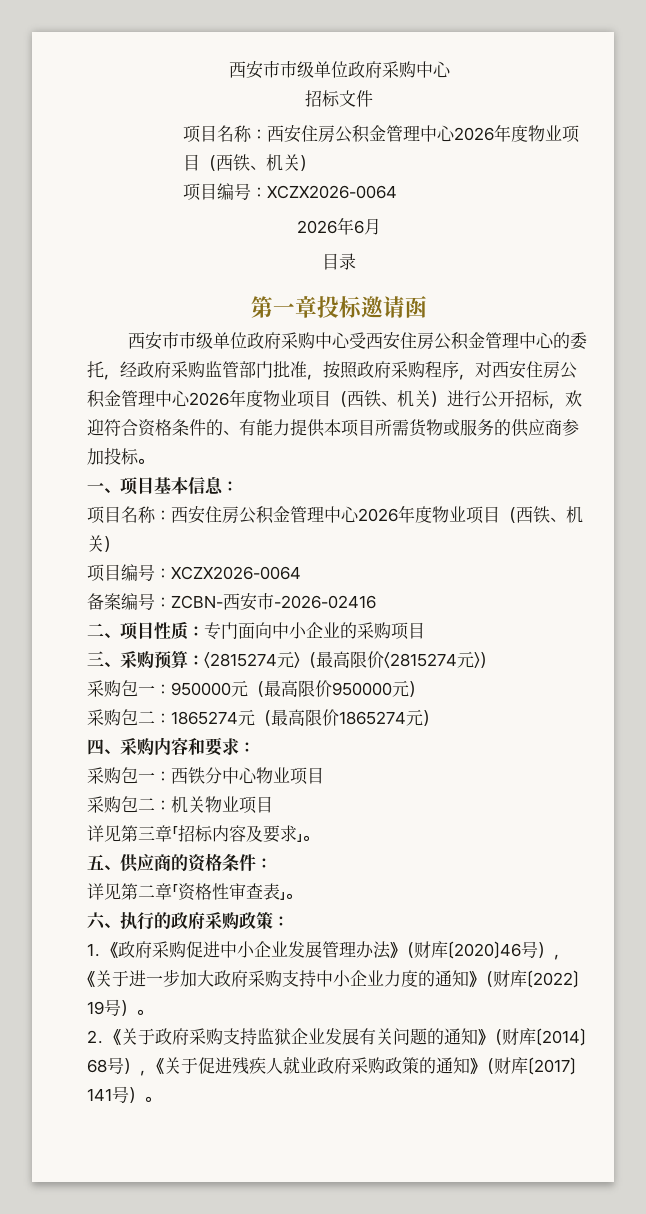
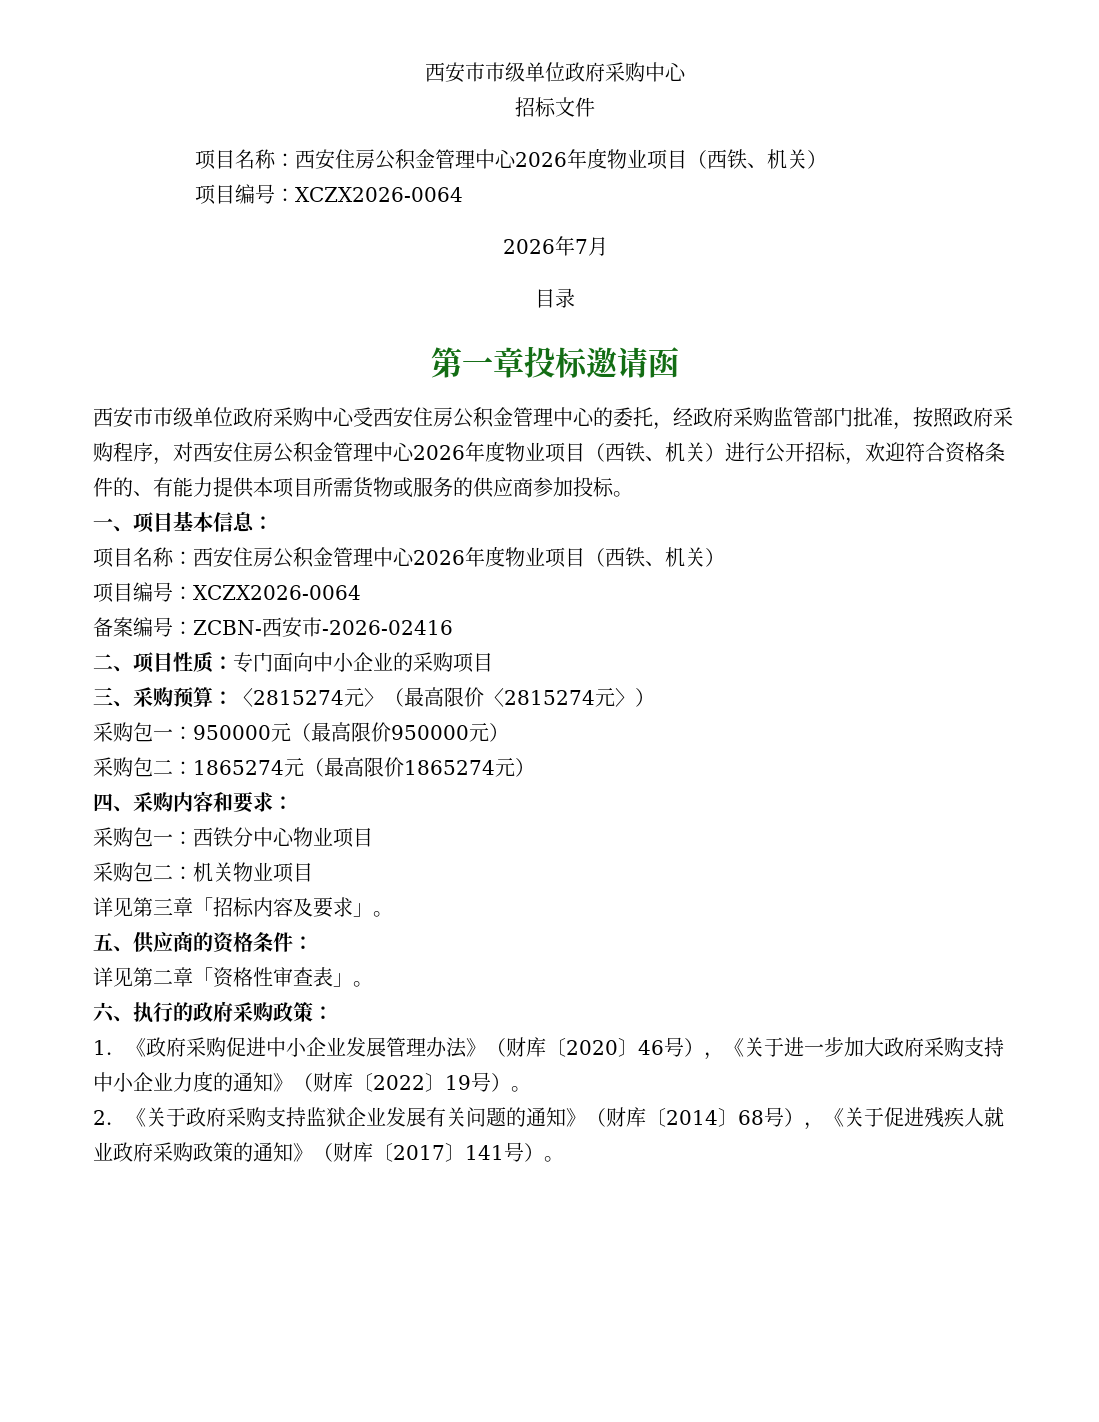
[354,220,364,234] 6 -> [574,239,588,254] 7

